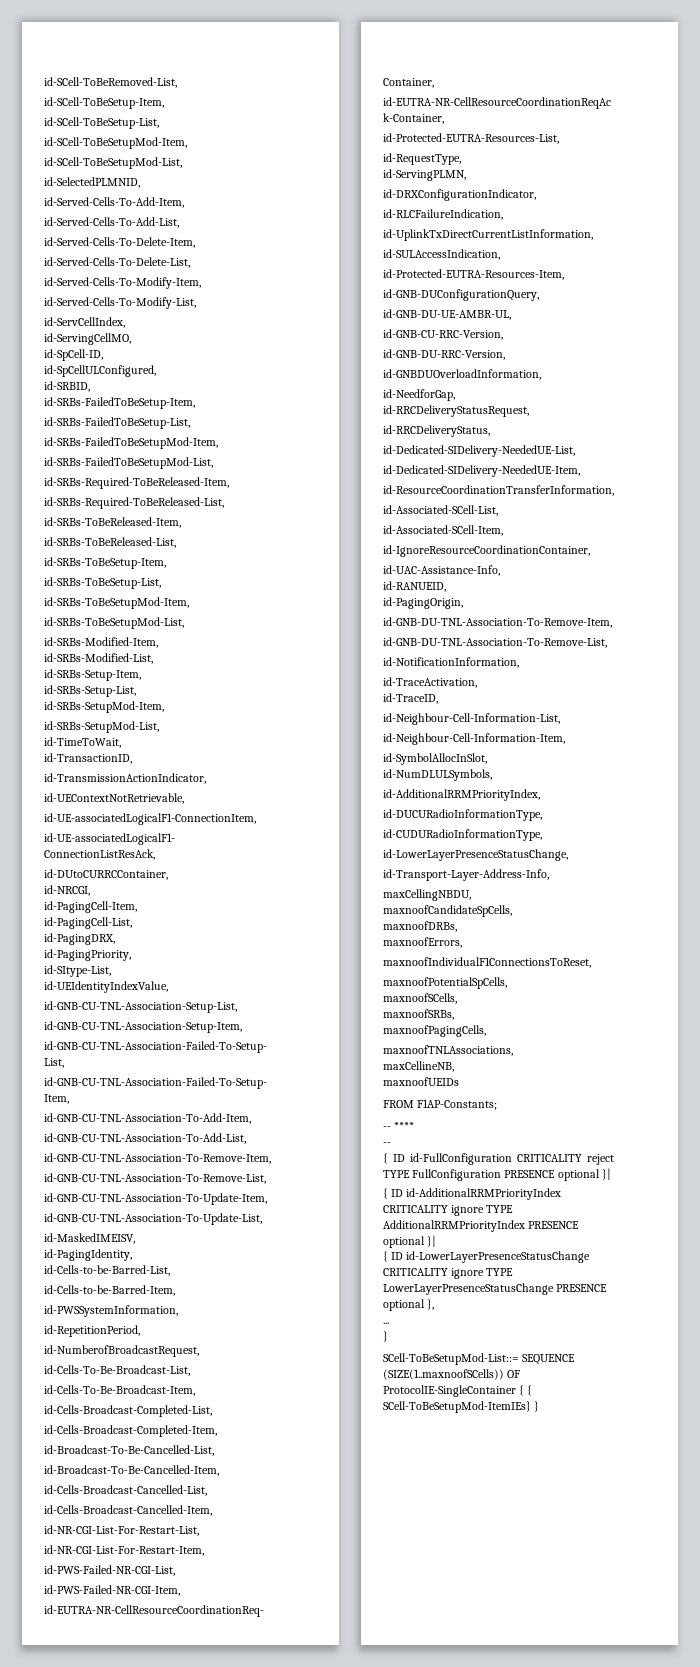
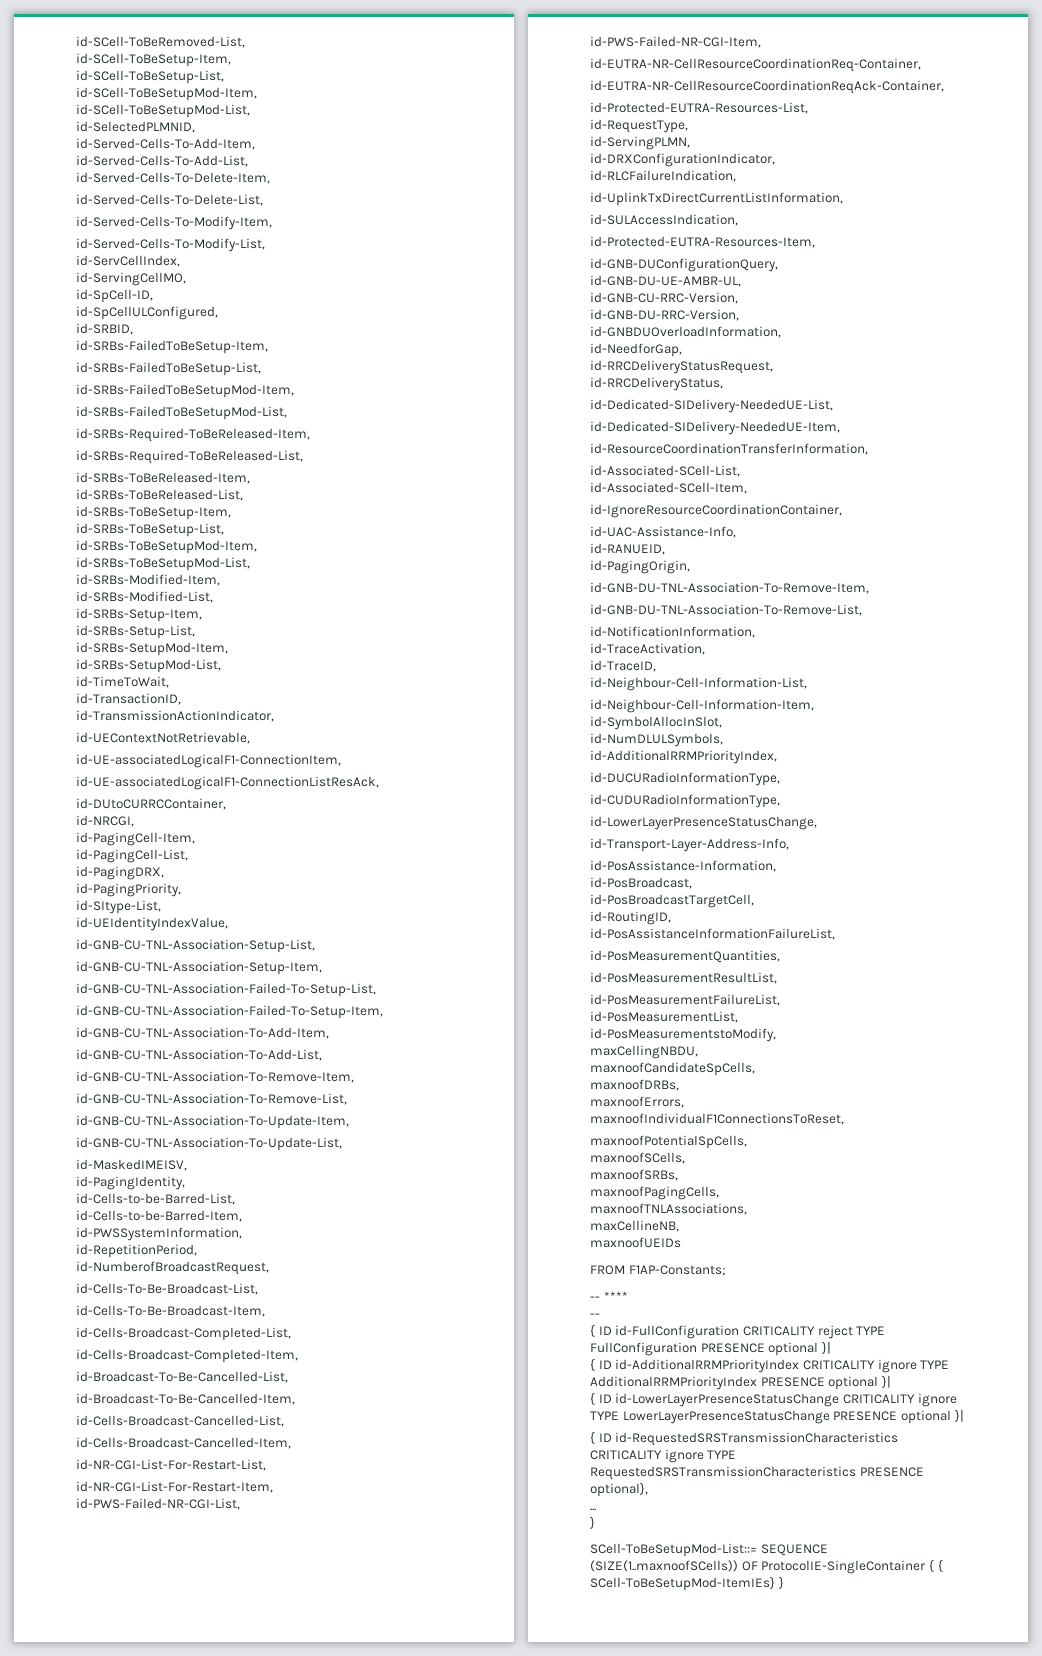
(549, 875) none -> [590,860,776,872] [590,877,692,889] [590,894,754,908] [590,911,671,925] [590,928,835,940] [590,950,780,963] [590,972,777,984] [590,994,780,1006] [590,1011,738,1023] [590,1028,776,1042] // id-PosAssistance-Information, // id-PosBroadcast, // id-PosBroadcastTargetCell, // id-RoutingID, // id-PosAssistanceInformationFailureList, // id-PosMeasurementQuantities, // id-PosMeasurementResultList, // id-PosMeasurementFailureList, // id-PosMeasurementList, // id-PosMeasurementstoModify,
[427,1299,435,1310] }, -> [954,1409,964,1422] [590,1431,899,1446] [590,1449,737,1463] [590,1466,924,1480] [590,1482,648,1497] }| // { ID id-RequestedSRSTransmissionCharacteristics CRITICALITY ignore TYPE RequestedSRSTransmissionCharacteristics PRESENCE optional},

